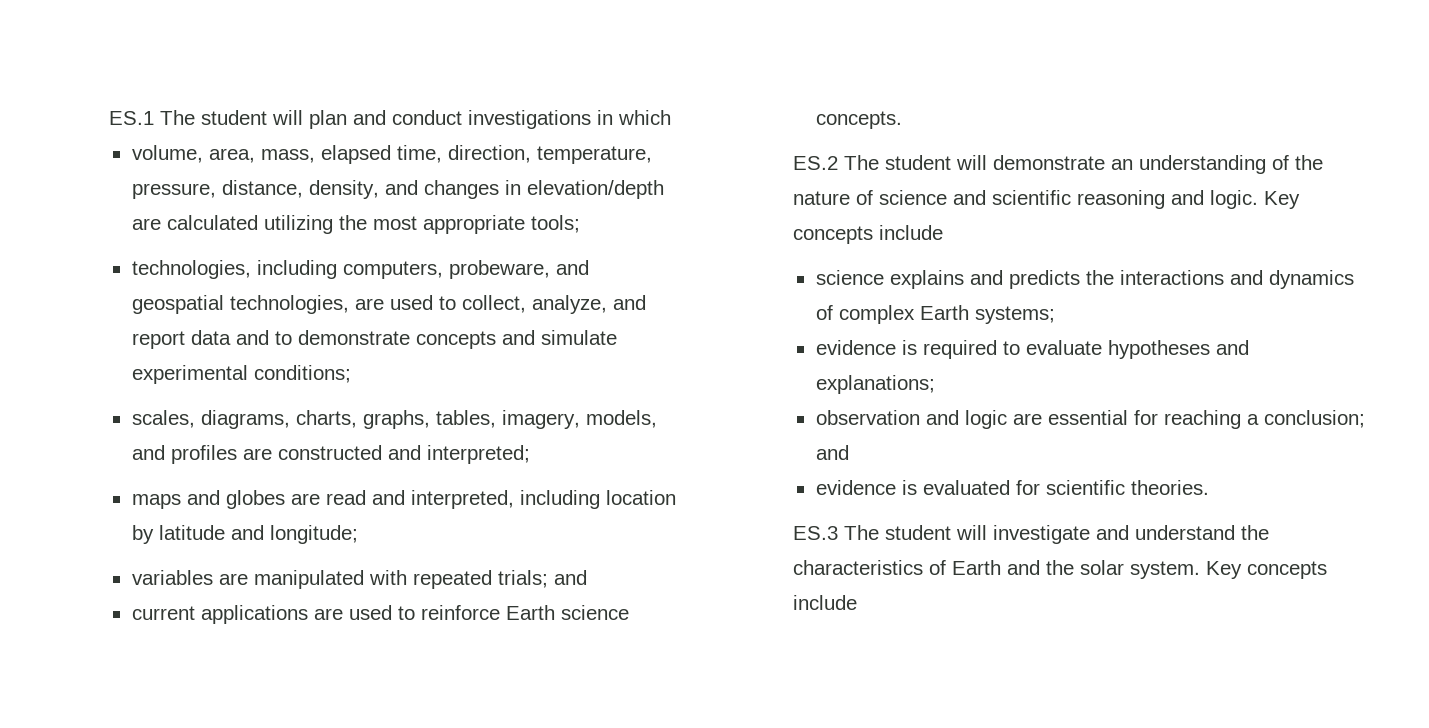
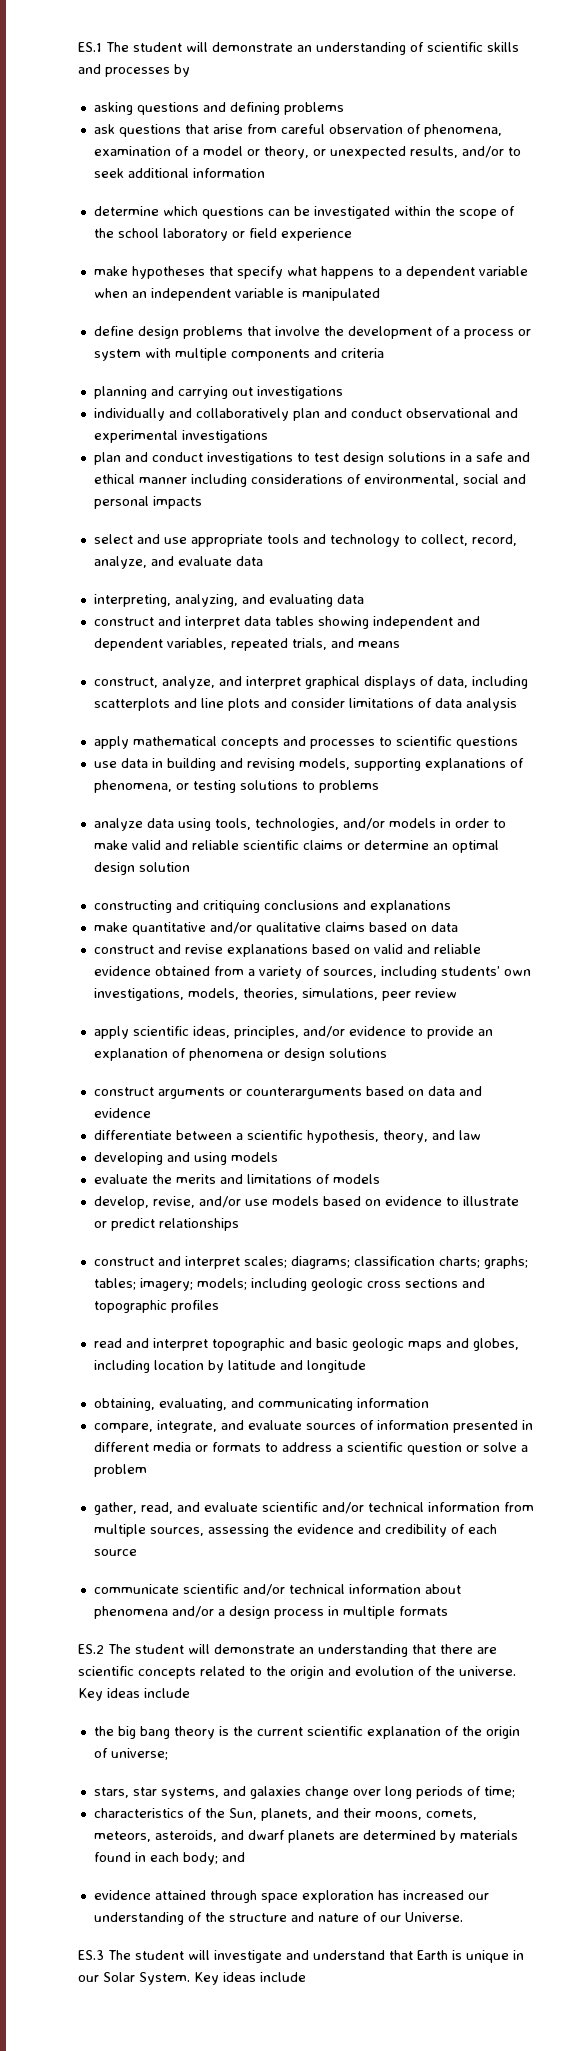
[309,110,672,129] [131,145,652,164] [131,180,664,199] [131,215,580,234] [131,260,589,279] [131,295,433,314] plan and conduct investigations in which // volume, area, mass, elapsed time, direction, temperature, pressure, distance, density, and changes in elevation/depth are calculated utilizing the most appropriate tools; // technologies, including computers, probeware, and geospatial technologies, are used -> [212,42,520,55] [78,64,191,77] [94,102,345,115] [94,124,503,137] [94,146,522,159] [94,168,266,178] [94,206,516,219] [94,228,353,241] [94,266,529,279] [94,288,381,301] [94,326,532,339] [94,348,385,361] [94,386,344,399] [94,408,519,421] [94,430,269,443] [94,452,531,465] [94,474,527,487] [94,496,203,509] [94,534,401,547] demonstrate an understanding of scientific skills and processes by // asking questions and defining problems // ask questions that arise from careful observation of phenomena, examination of a model or theory, or unexpected results, and/or to seek additional information // determine which questions can be investigated within the scope of the school laboratory or field experience // make hypotheses that specify what happens to a dependent variable when an independent variable is manipulated // define design problems that involve the development of a process or system with multiple components and criteria // planning and carrying out investigations // individually and collaboratively plan and conduct observational and experimental investigations // plan and conduct investigations to test design solutions in a safe and ethical manner including considerations of environmental, social and personal impacts // select and use appropriate tools and technology
[531,295,646,314] [131,330,617,349] [131,365,351,384] [131,410,657,429] [131,445,530,464] [131,490,514,509] analyze, and report data and to demonstrate concepts and simulate experimental conditions; // scales, diagrams, charts, graphs, tables, imagery, models, and profiles are constructed and interpreted; // maps and globes are read and interpreted, -> [472,534,518,546] [94,556,264,569] [94,594,365,607] [94,616,481,629] [94,638,401,651] [94,676,529,689] [94,698,518,711] [94,736,519,749] [94,758,525,771] [94,780,380,793] [94,818,507,831] [94,840,500,853] [94,862,191,875] [94,900,452,913] [94,922,459,935] [94,944,482,957] [94,966,532,979] [94,988,458,1001] [94,1026,494,1039] [94,1048,388,1061] [94,1086,483,1099] [94,1108,152,1118] [94,1130,482,1143] [94,1152,279,1165] [94,1174,381,1184] [94,1196,520,1209] [94,1218,240,1231] [94,1256,529,1269] [94,1278,486,1291] [94,1300,220,1313] [94,1338,520,1351] record, analyze, and evaluate data // interpreting, analyzing, and evaluating data // construct and interpret data tables showing independent and dependent variables, repeated trials, and means // construct, analyze, and interpret graphical displays of data, including scatterplots and line plots and consider limitations of data analysis // apply mathematical concepts and processes to scientific questions // use data in building and revising models, supporting explanations of phenomena, or testing solutions to problems // analyze data using tools, technologies, and/or models in order to make valid and reliable scientific claims or determine an optimal design solution // constructing and critiquing conclusions and explanations // make quantitative and/or qualitative claims based on data // construct and revise explanations based on valid and reliable evidence obtained from a variety of sources, including students’ own investigations, models, theories, simulations, peer review // apply scientific ideas, principles, and/or evidence to provide an explanation of phenomena or design solutions // construct arguments or counterarguments based on data and evidence // differentiate between a scientific hypothesis, theory, and law // developing and using models // evaluate the merits and limitations of models // develop, revise, and/or use models based on evidence to illustrate or predict relationships // construct and interpret scales; diagrams; classification charts; graphs; tables; imagery; models; including geologic cross sections and topographic profiles // read and interpret topographic and basic geologic maps and globes,
[269,525,358,544] [131,570,587,589] [131,605,629,624] [815,111,902,129] longitude; // variables are manipulated with repeated trials; and // current applications are used to reinforce Earth science concepts. -> [307,1360,367,1373] [94,1398,430,1411] [94,1420,534,1433] [94,1442,529,1455] [94,1464,148,1477] [94,1502,535,1515] [94,1524,498,1537] [94,1549,138,1556] [94,1584,462,1596] [94,1606,449,1619] longitude // obtaining, evaluating, and communicating information // compare, integrate, and evaluate sources of information presented in different media or formats to address a scientific question or solve a problem // gather, read, and evaluate scientific and/or technical information from multiple sources, assessing the evidence and credibility of each source // communicate scientific and/or technical information about phenomena and/or a design process in multiple formats
[1272,155,1324,170] [793,190,1301,209] [793,225,944,244] [815,270,1354,289] [815,305,1055,324] [815,340,1249,359] [815,375,935,394] [815,410,1365,429] [815,445,849,460] [815,480,1209,495] of the nature of science and scientific reasoning and logic. Key concepts include // science explains and predicts the interactions and dynamics of complex Earth systems; // evidence is required to evaluate hypotheses and explanations; // observation and logic are essential for reaching a conclusion; and // evidence is evaluated for scientific theories. -> [412,1644,498,1654] [78,1666,517,1679] [78,1688,191,1701] [94,1726,521,1739] [94,1748,169,1760] [94,1786,516,1799] [94,1808,478,1821] [94,1830,519,1843] [94,1852,246,1865] [94,1890,490,1903] [94,1912,464,1925] that there are scientific concepts related to the origin and evolution of the universe. Key ideas include // the big bang theory is the current scientific explanation of the origin of universe; // stars, star systems, and galaxies change over long periods of time; // characteristics of the Sun, planets, and their moons, comets, meteors, asteroids, and dwarf planets are determined by materials found in each body; and // evidence attained through space exploration has increased our understanding of the structure and nature of our Universe.
[1241,525,1270,540] [793,560,1328,579] the characteristics of Earth and the solar system. Key concepts -> [389,1950,525,1963] [78,1972,257,1985] that Earth is unique in our Solar System. Key ideas

